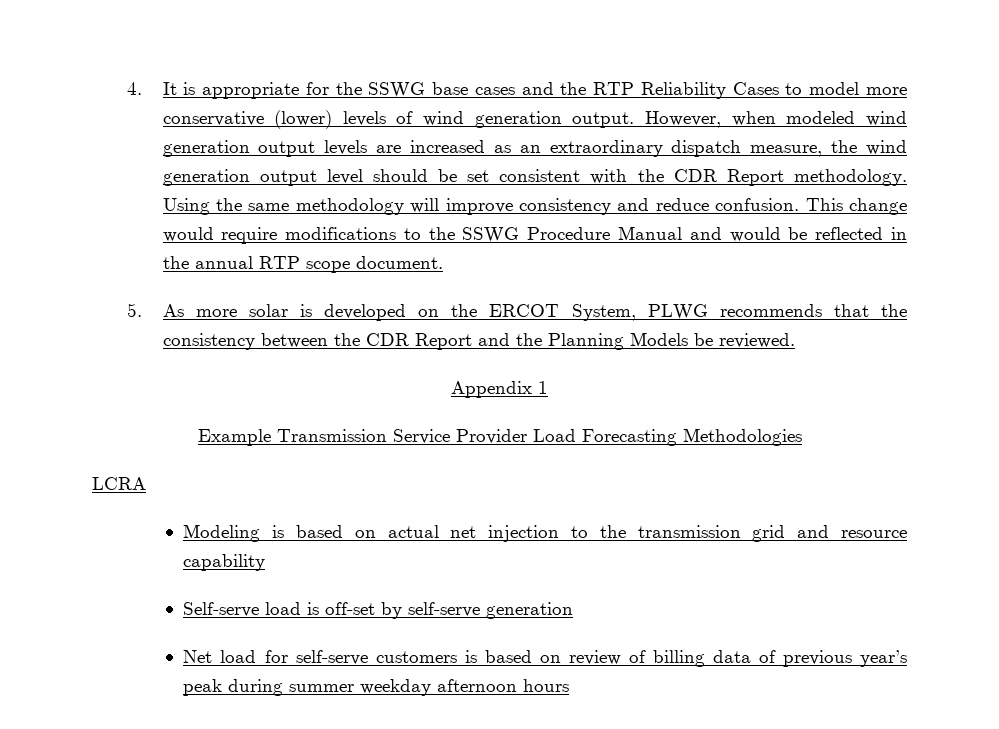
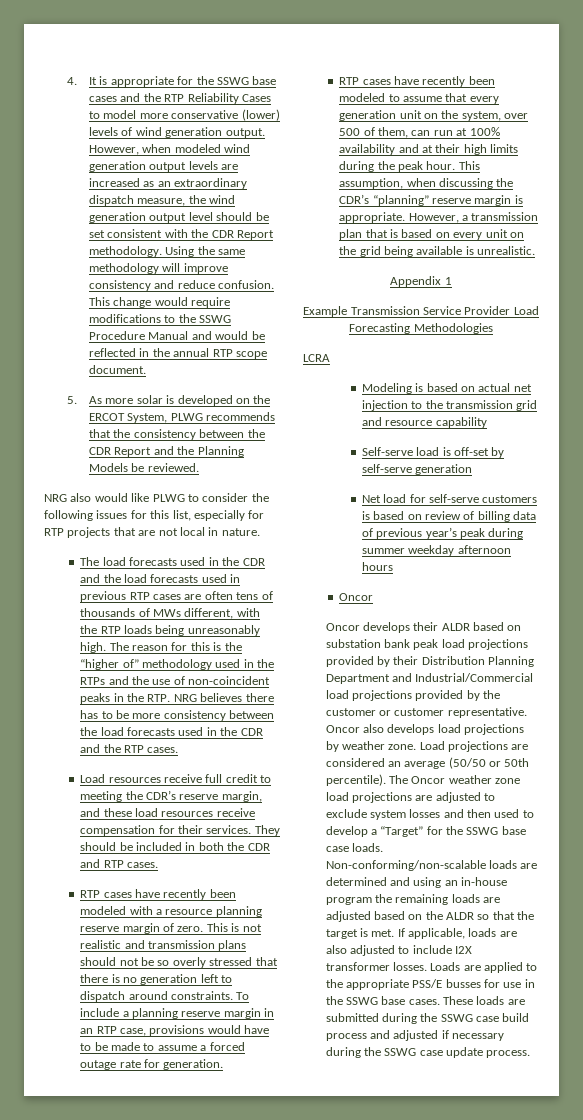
(795, 340) none -> [44,493,269,502] [44,510,265,521] [44,527,260,538] [80,557,265,566] [80,574,241,583] [80,591,273,602] [80,608,260,619] [80,625,260,636] [80,642,242,653] [80,659,275,670] [80,676,271,685] [80,693,274,704] [80,710,275,721] [80,727,263,736] [80,744,179,753] [80,774,272,783] [80,790,262,802] [80,808,255,817] [80,825,280,836] [80,842,270,851] [80,859,159,868] [80,889,236,900] [80,906,262,917] [80,923,262,934] [80,940,247,951] [80,957,278,968] [80,974,233,985] [80,991,250,1002] [80,1008,275,1019] [80,1025,270,1036] [80,1042,245,1051] [80,1059,224,1070] [339,76,495,87] [339,93,499,104] [339,110,529,121] [339,127,500,138] [339,144,519,155] [339,161,480,172] [339,178,514,189] [339,194,523,206] [339,212,539,223] [339,229,524,240] [339,246,536,257] // NRG also would like PLWG to consider the following issues for this list, especially for RTP projects that are not local in nature. // The load forecasts used in the CDR and the load forecasts used in previous RTP cases are often tens of thousands of MWs different, with the RTP loads being unreasonably high. The reason for this is the “higher of” methodology used in the RTPs and the use of non-coincident peaks in the RTP. NRG believes there has to be more consistency between the load forecasts used in the CDR and the RTP cases. // Load resources receive full credit to meeting the CDR’s reserve margin, and these load resources receive compensation for their services. They should be included in both the CDR and RTP cases. // RTP cases have recently been modeled with a resource planning reserve margin of zero. This is not realistic and transmission plans should not be so overly stressed that there is no generation left to dispatch around constraints. To include a planning reserve margin in an RTP case, provisions would have to be made to assume a forced outage rate for generation. // RTP cases have recently been modeled to assume that every generation unit on the system, over 500 of them, can run at 100% availability and at their high limits during the peak hour. This assumption, when discussing the CDR’s “planning” reserve margin is appropriate. However, a transmission plan that is based on every unit on the grid being available is unrealistic.
(570, 685) none -> [339,593,374,601] [325,622,522,633] [325,639,529,650] [325,656,535,667] [325,673,534,684] [325,690,501,701] [325,707,527,718] [325,724,525,735] [325,741,529,752] [325,757,530,769] [325,774,521,786] [325,792,496,803] [325,809,534,820] [325,826,526,837] [325,843,383,852] [325,860,538,871] [325,877,508,888] [325,894,501,905] [325,911,535,922] [325,928,517,939] [325,945,473,956] [325,962,538,973] [325,979,535,990] [325,996,525,1005] [325,1013,530,1024] [325,1030,505,1041] [325,1047,531,1058] // Oncor // Oncor develops their ALDR based on substation bank peak load projections provided by their Distribution Planning Department and Industrial/Commercial load projections provided by the customer or customer representative. Oncor also develops load projections by weather zone. Load projections are considered an average (50/50 or 50th percentile). The Oncor weather zone load projections are adjusted to exclude system losses and then used to develop a “Target” for the SSWG base case loads. Non-conforming/non-scalable loads are determined and using an in-house program the remaining loads are adjusted based on the ALDR so that the target is met. If applicable, loads are also adjusted to include I2X transformer losses. Loads are applied to the appropriate PSS/E busses for use in the SSWG base cases. These loads are submitted during the SSWG case build process and adjusted if necessary during the SSWG case update process.

